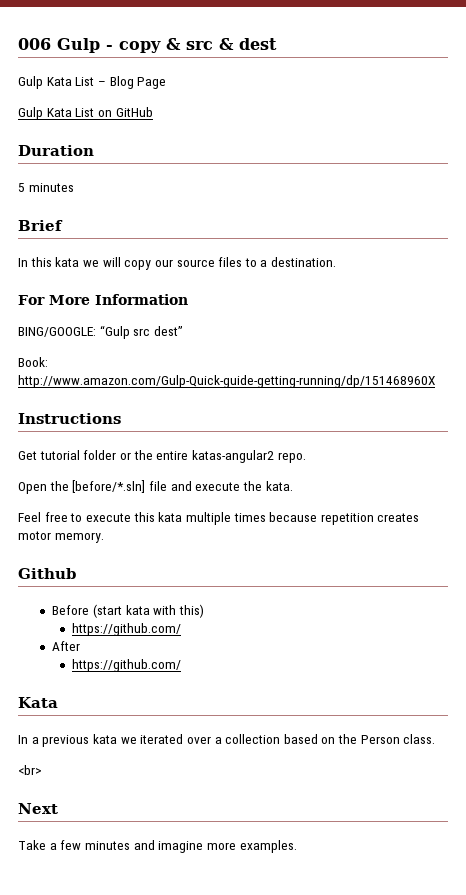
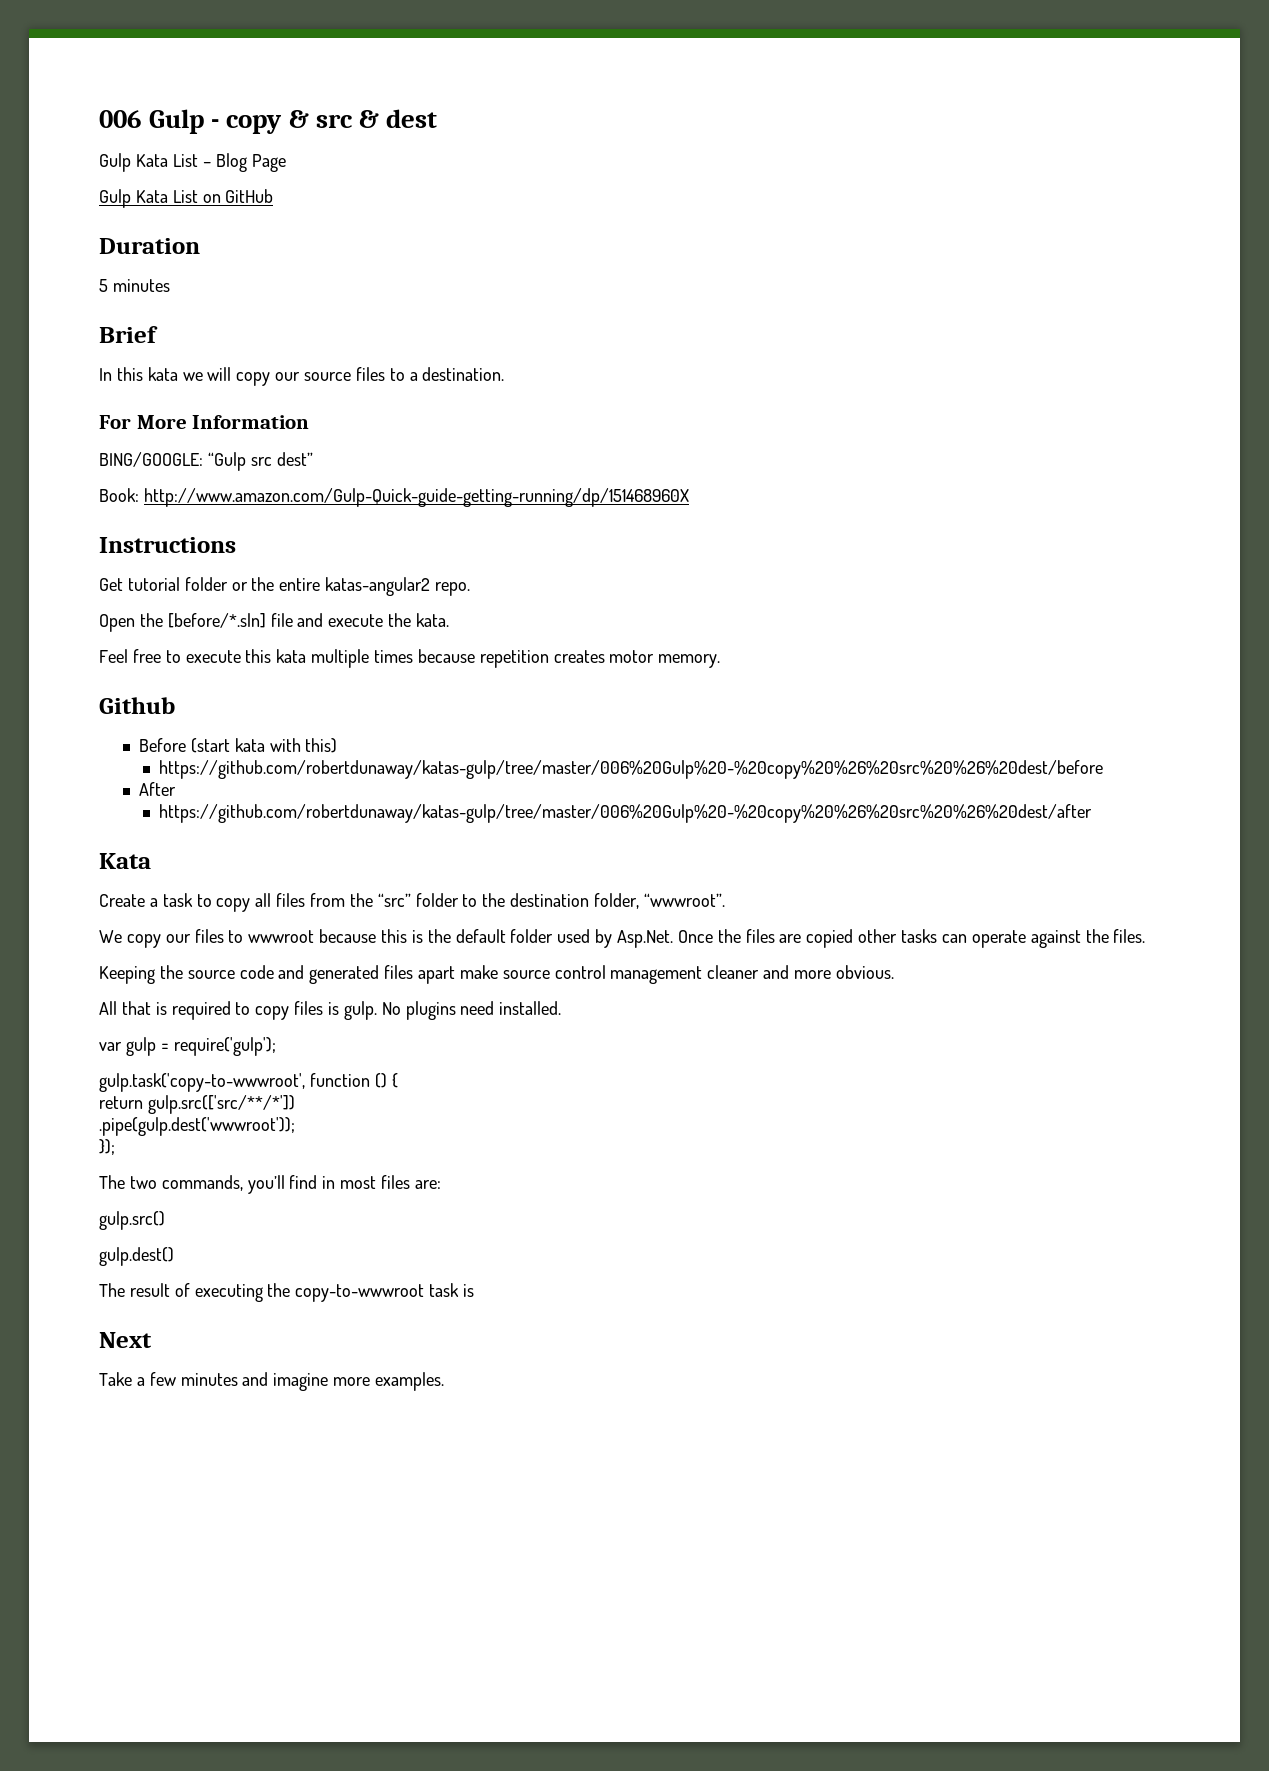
[71,623,181,636] https://github.com/ -> [159,760,1104,779] https://github.com/robertdunaway/katas-gulp/tree/master/006%20Gulp%20-%20copy%20%26%20src%20%26%20dest/before
[71,659,181,672] https://github.com/ -> [159,804,1093,823] https://github.com/robertdunaway/katas-gulp/tree/master/006%20Gulp%20-%20copy%20%26%20src%20%26%20dest/after
[18,734,436,747] [18,765,42,775] In a previous kata we iterated over a collection based on the Person class. // <br> -> [99,893,725,912] [99,929,1146,948] [99,965,894,984] [99,1001,562,1020] [99,1037,276,1056] [99,1073,398,1092] [99,1095,295,1114] [99,1117,295,1136] [99,1139,115,1155] [99,1175,441,1194] [99,1211,165,1230] [99,1247,174,1266] [99,1283,475,1302] Create a task to copy all files from the “src” folder to the destination folder, “wwwroot”. // We copy our files to wwwroot because this is the default folder used by Asp.Net. Once the files are copied other tasks can operate against the files. // Keeping the source code and generated files apart make source control management cleaner and more obvious. // All that is required to copy files is gulp. No plugins need installed. // var gulp = require('gulp'); // gulp.task('copy-to-wwwroot', function () { // return gulp.src(['src/**/*']) // .pipe(gulp.dest('wwwroot')); // }); // The two commands, you’ll find in most files are: // gulp.src() // gulp.dest() // The result of executing the copy-to-wwwroot task is

